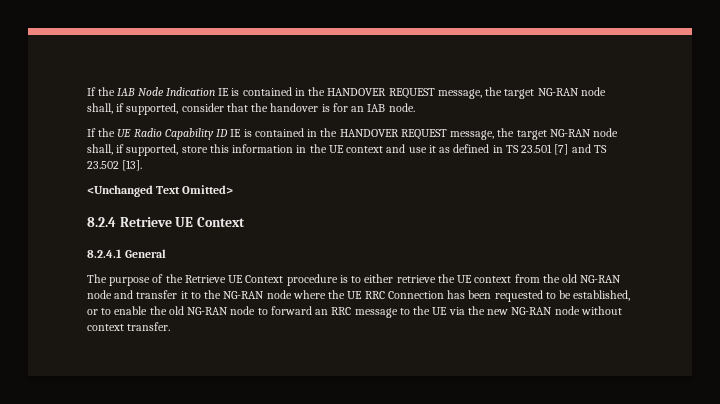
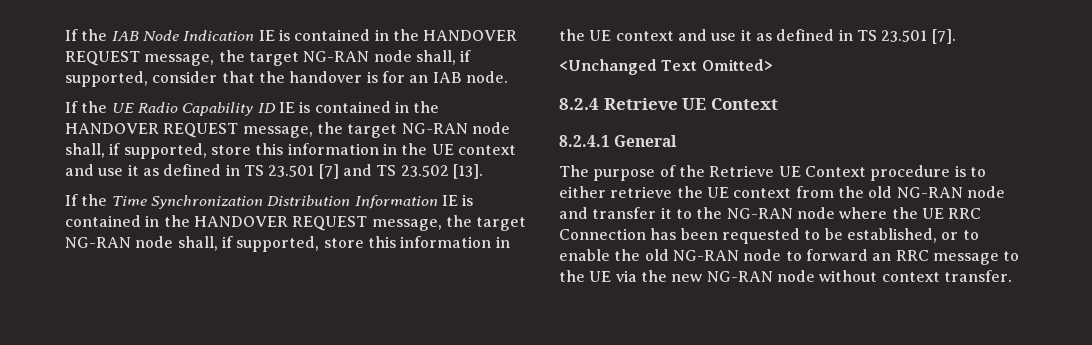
(143, 165) none -> [65,194,474,209] [65,215,527,231] [65,236,510,252] [559,29,956,44] // If the Time Synchronization Distribution Information IE is contained in the HANDOVER REQUEST message, the target NG-RAN node shall, if supported, store this information in the UE context and use it as defined in TS 23.501 [7].

